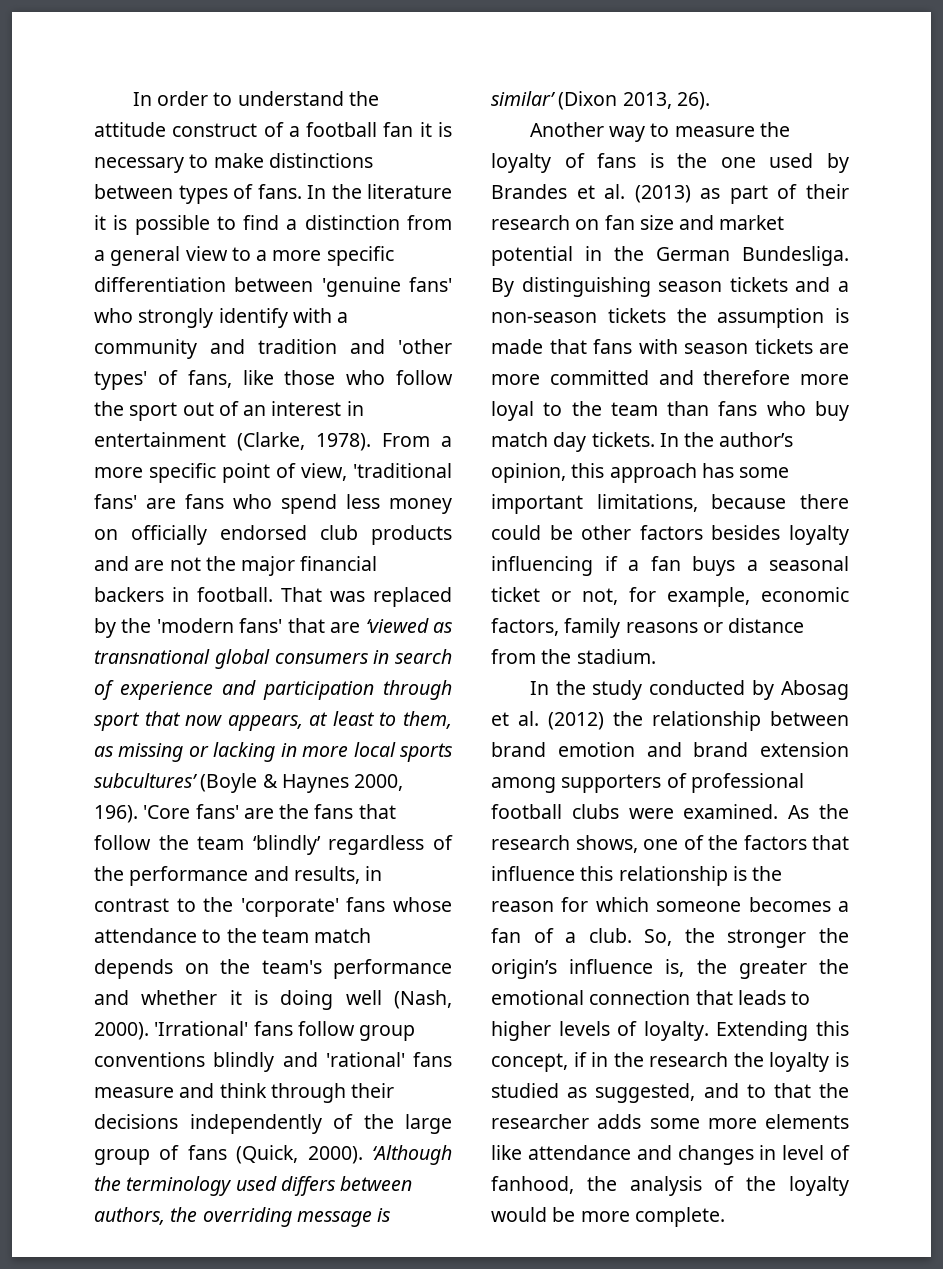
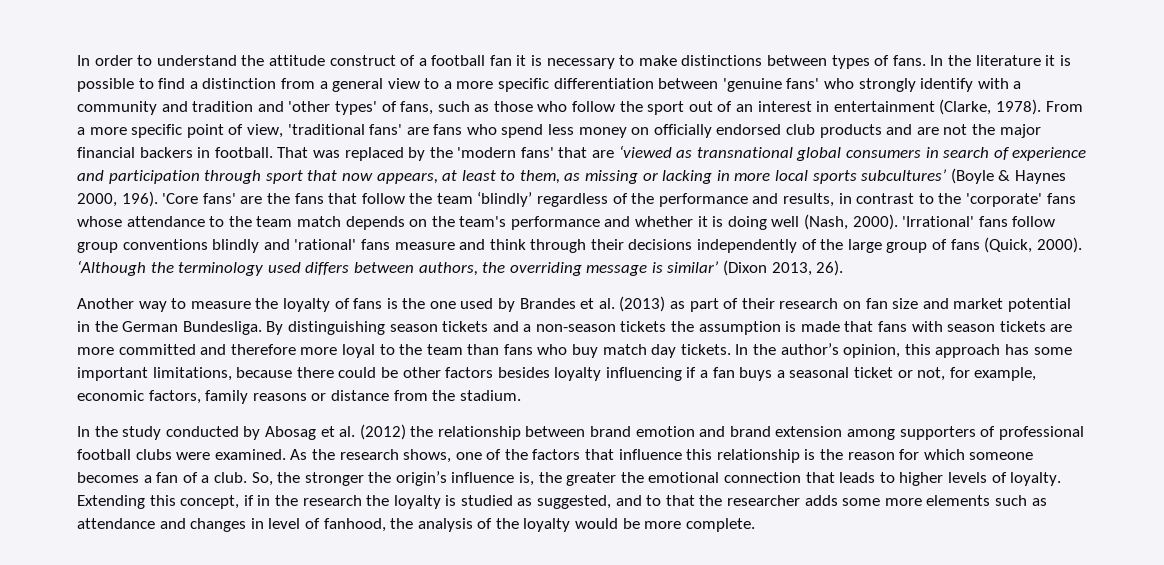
[242,370,274,385] like -> [437,101,490,112] such as
[491,1145,522,1160] like -> [994,495,1047,506] such as

